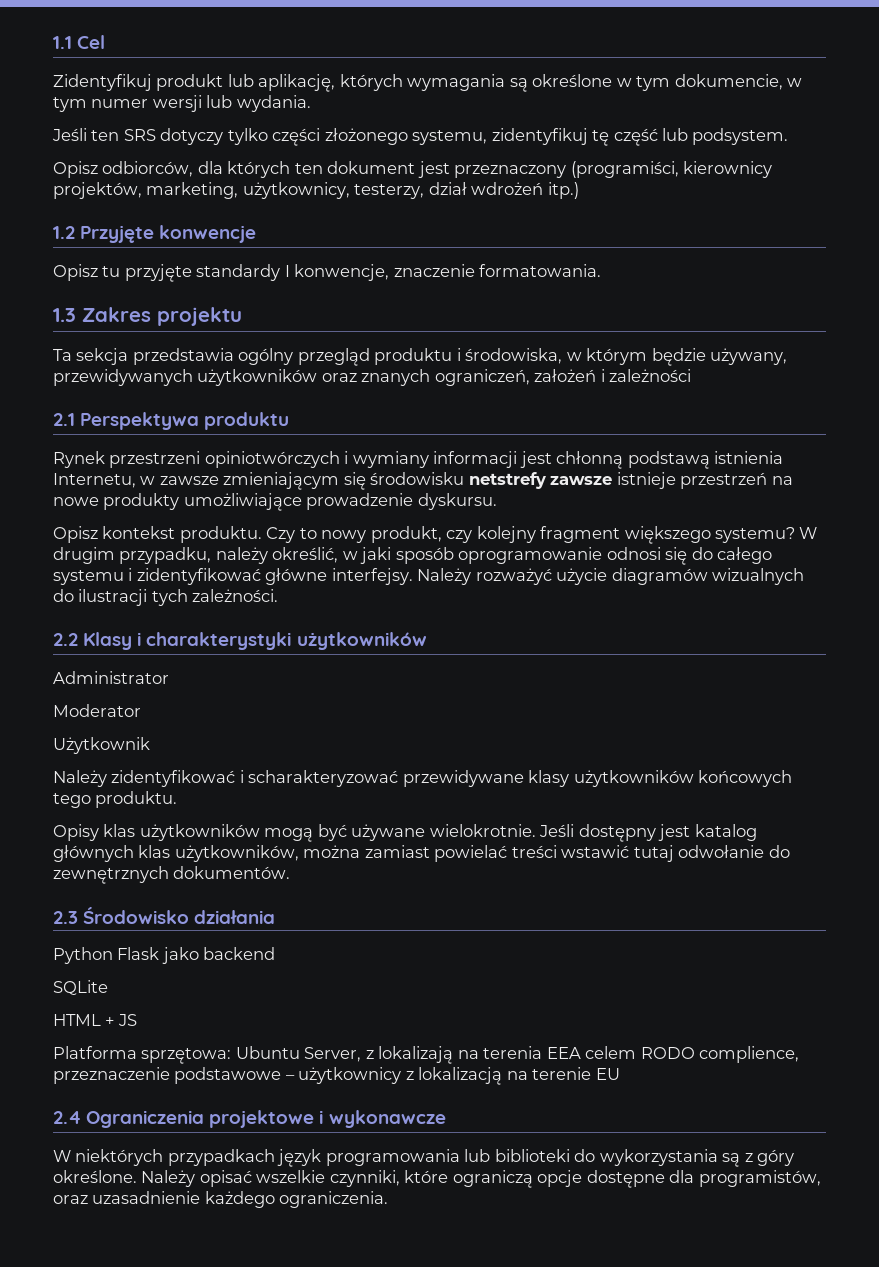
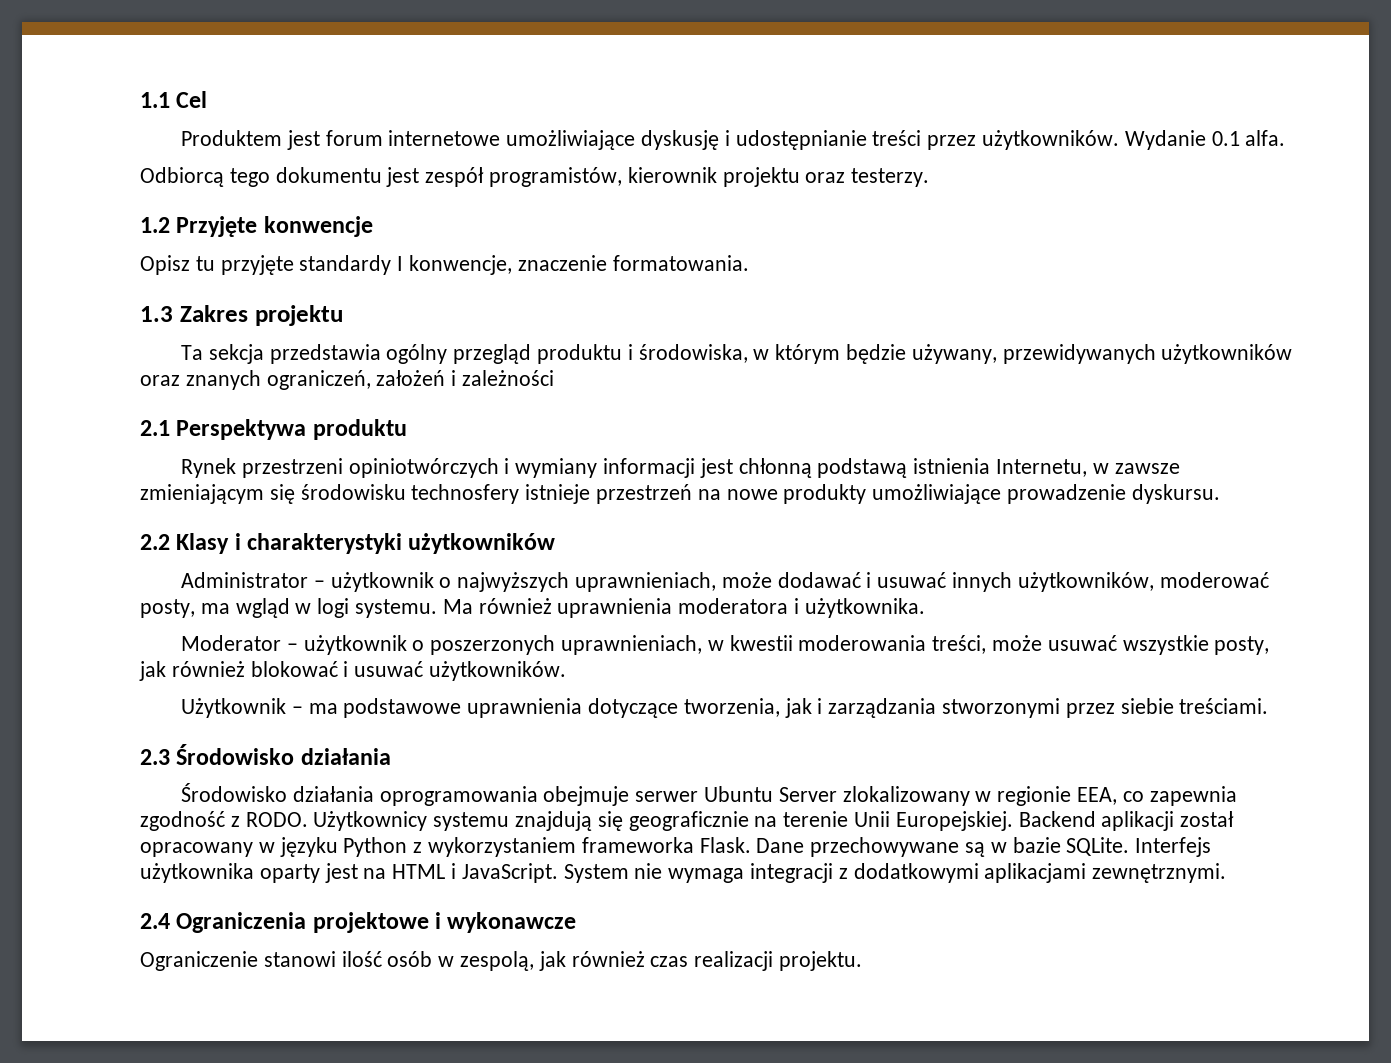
[53,74,803,92] [53,95,311,112] [52,128,789,146] [53,161,773,178] [53,182,579,199] Zidentyfikuj produkt lub aplikację, których wymagania są określone w tym dokumencie, w tym numer wersji lub wydania. // Jeśli ten SRS dotyczy tylko części złożonego systemu, zidentyfikuj tę część lub podsystem. // Opisz odbiorców, dla których ten dokument jest przeznaczony (programiści, kierownicy projektów, marketing, użytkownicy, testerzy, dział wdrożeń itp.) -> [180,130,1286,150] [140,167,930,187] Produktem jest forum internetowe umożliwiające dyskusję i udostępnianie treści przez użytkowników. Wydanie 0.1 alfa. // Odbiorcą tego dokumentu jest zespół programistów, kierownik projektu oraz testerzy.
[468,472,613,489] netstrefy zawsze -> [411,484,520,504] technosfery
[53,526,818,544] [53,547,773,565] [53,568,805,585] [53,589,279,606] // Opisz kontekst produktu. Czy to nowy produkt, czy kolejny fragment większego systemu? W drugim przypadku, należy określić, w jaki sposób oprogramowanie odnosi się do całego systemu i zidentyfikować główne interfejsy. Należy rozważyć użycie diagramów wizualnych do ilustracji tych zależności. -> (1220, 494) none
[53,704,141,717] [53,737,150,754] [53,770,793,787] [53,791,178,808] [53,824,757,842] [53,845,790,862] [53,866,291,884] [53,906,276,924] [53,947,276,964] [53,980,108,995] [53,1014,137,1026] [53,1046,800,1064] [53,1067,620,1085] // Moderator // Użytkownik // Należy zidentyfikować i scharakteryzować przewidywane klasy użytkowników końcowych tego produktu. // Opisy klas użytkowników mogą być używane wielokrotnie. Jeśli dostępny jest katalog głównych klas użytkowników, można zamiast powielać treści wstawić tutaj odwołanie do zewnętrznych dokumentów. // 2.3 Środowisko działania // Python Flask jako backend // SQLite // HTML + JS // Platforma sprzętowa: Ubuntu Server, z lokalizają na terenia EEA celem RODO complience, przeznaczenie podstawowe – użytkownicy z lokalizacją na terenie EU -> [313,572,1269,592] [140,598,925,618] [180,635,1270,655] [139,661,567,681] [180,698,1269,718] [140,744,391,765] [180,783,1237,806] [140,811,1235,831] [140,837,1212,857] [140,863,1227,883] – użytkownik o najwyższych uprawnieniach, może dodawać i usuwać innych użytkowników, moderować posty, ma wgląd w logi systemu. Ma również uprawnienia moderatora i użytkownika. // Moderator – użytkownik o poszerzonych uprawnieniach, w kwestii moderowania treści, może usuwać wszystkie posty, jak również blokować i usuwać użytkowników. // Użytkownik – ma podstawowe uprawnienia dotyczące tworzenia, jak i zarządzania stworzonymi przez siebie treściami. // 2.3 Środowisko działania // Środowisko działania oprogramowania obejmuje serwer Ubuntu Server zlokalizowany w regionie EEA, co zapewnia zgodność z RODO. Użytkownicy systemu znajdują się geograficznie na terenie Unii Europejskiej. Backend aplikacji został opracowany w języku Python z wykorzystaniem frameworka Flask. Dane przechowywane są w bazie SQLite. Interfejs użytkownika oparty jest na HTML i JavaScript. System nie wymaga integracji z dodatkowymi aplikacjami zewnętrznymi.
[53,1149,795,1167] [53,1170,821,1188] [53,1191,389,1208] W niektórych przypadkach język programowania lub biblioteki do wykorzystania są z góry określone. Należy opisać wszelkie czynniki, które ograniczą opcje dostępne dla programistów, oraz uzasadnienie każdego ograniczenia. -> [140,951,863,971] Ograniczenie stanowi ilość osób w zespolą, jak również czas realizacji projektu.

